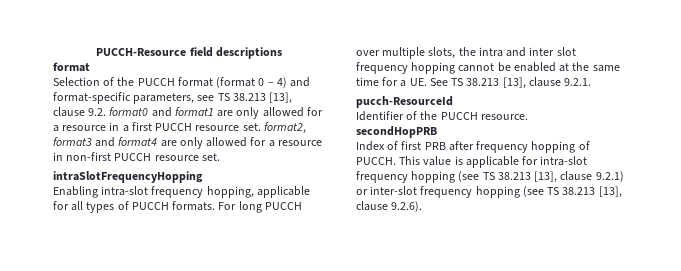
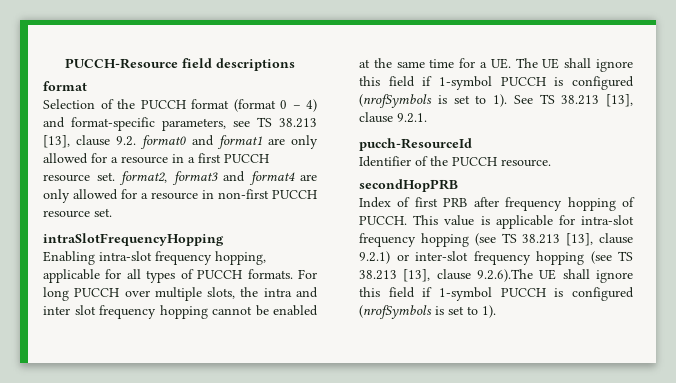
(427, 82) none -> [515,58,633,72] [359,76,634,90] [359,94,507,108] The UE shall ignore this field if 1-symbol PUCCH is configured (nrofSymbols is set to 1).
[391,201,423,212] 9.2.6). -> [477,269,633,283] [359,287,634,301] [359,305,496,319] 9.2.6).The UE shall ignore this field if 1-symbol PUCCH is configured (nrofSymbols is set to 1).

